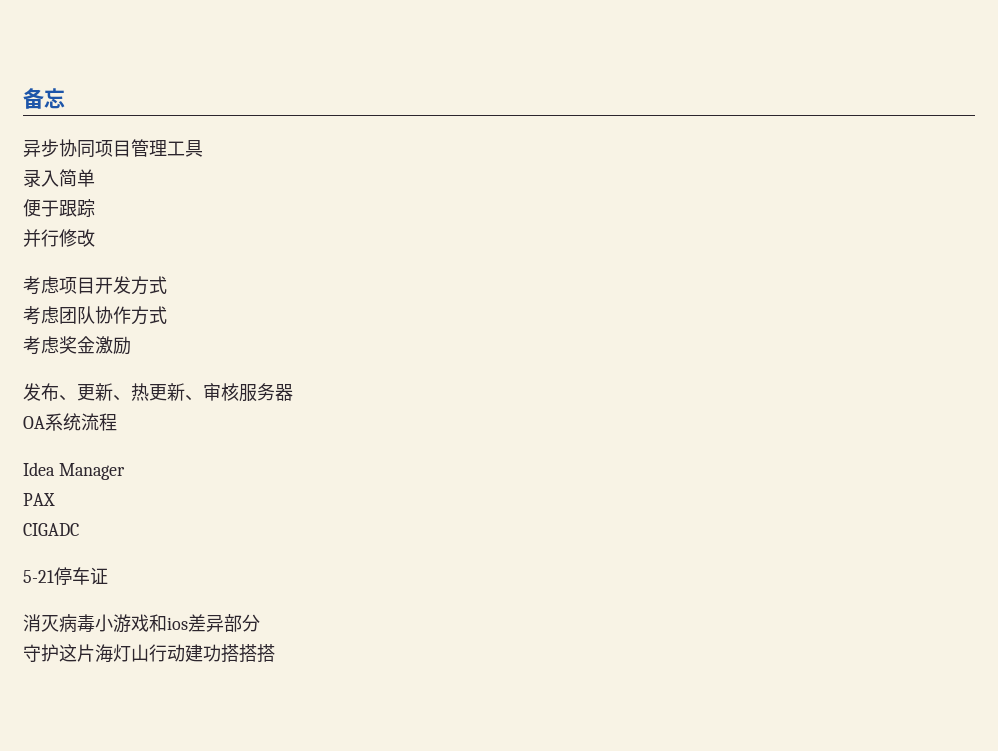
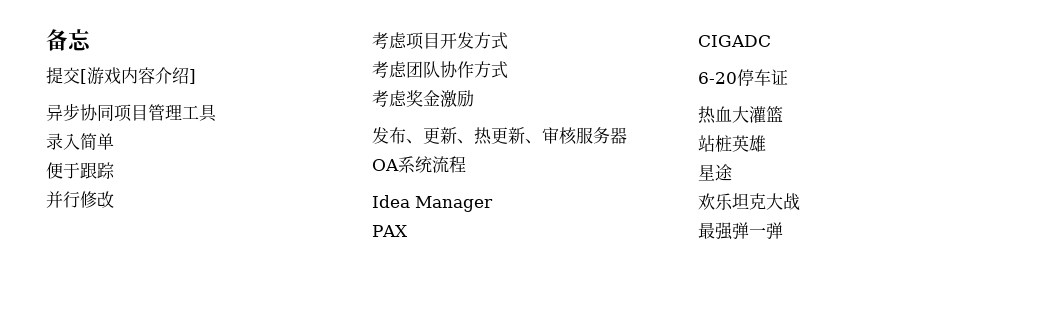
(65, 98) none -> [46,67,196,85] // 提交[游戏内容介绍]
[23,570,54,583] 5-21 -> [698,72,737,84] 6-20
[23,614,260,633] [23,644,275,663] 消灭病毒小游戏和ios差异部分 // 守护这片海灯山行动建功搭搭搭 -> [698,106,783,124] [698,135,766,152] [698,164,732,181] [698,193,800,211] [698,222,783,240] 热血大灌篮 // 站桩英雄 // 星途 // 欢乐坦克大战 // 最强弹一弹

